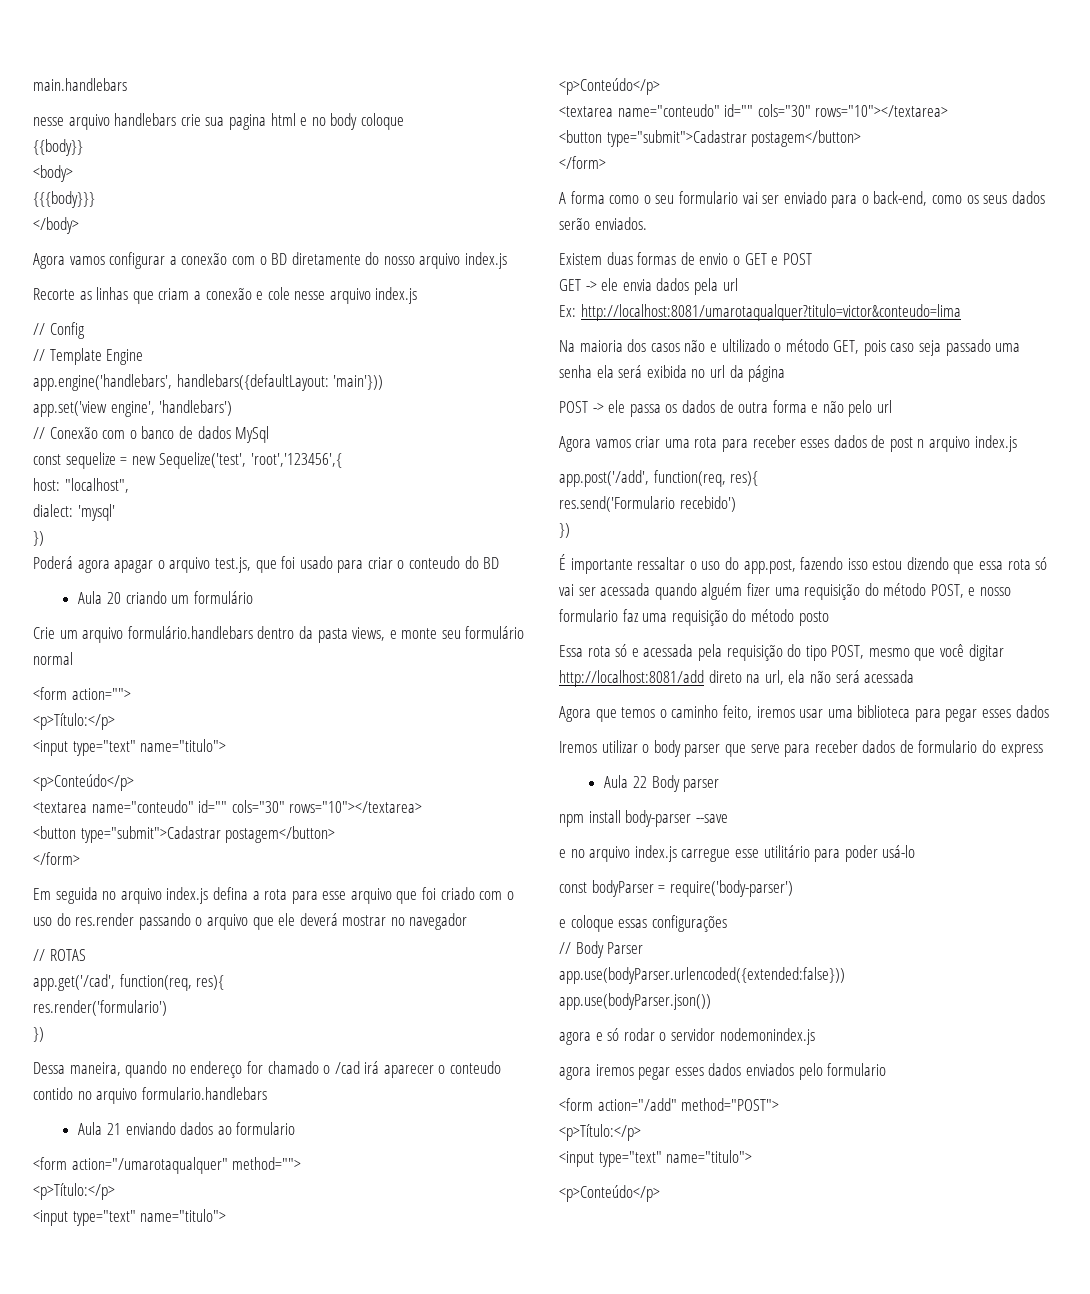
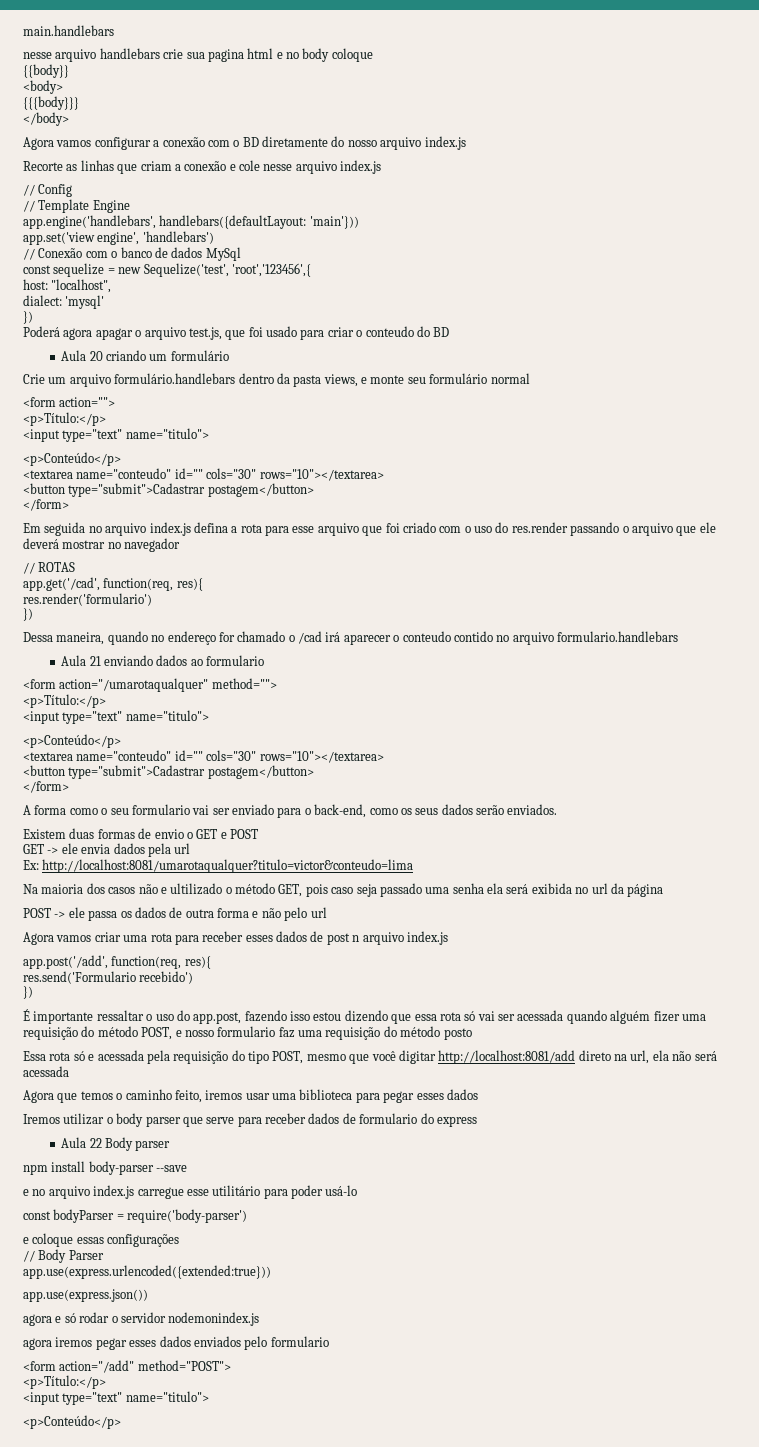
[559,967,845,984] [559,993,711,1010] app.use(bodyParser.urlencoded({extended:false})) // app.use(bodyParser.json()) -> [23,1265,271,1279] [23,1289,148,1302] app.use(express.urlencoded({extended:true})) // app.use(express.json())

